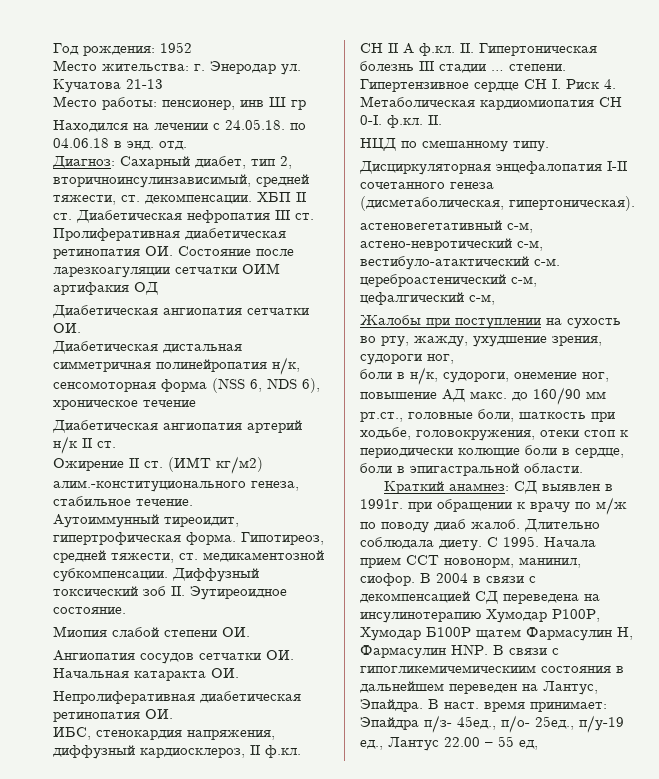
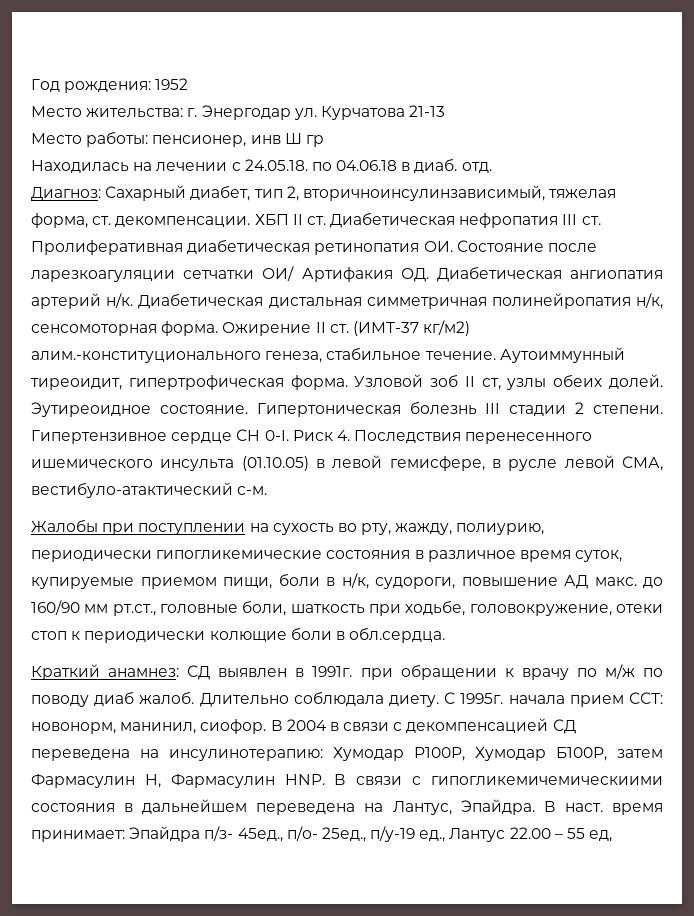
[210,61,301,75] [53,79,121,93] Энеродар ул. Кучатова -> [201,105,405,120] Энергодар ул. Курчатова
[53,120,128,132] Находился -> [31,160,129,173] Находилась
[127,141,154,150] энд. -> [414,158,458,173] диаб.
[256,174,309,187] [53,195,116,205] средней тяжести, -> [549,189,617,198] [31,213,88,228] тяжелая форма,
[242,263,280,274] [53,282,158,295] [52,305,309,318] [53,323,81,333] ОИМ артифакия ОД // Диабетическая ангиопатия сетчатки ОИ. // -> [262,266,663,282] [31,293,134,309] ОИ/ Артифакия ОД. Диабетическая ангиопатия артерий н/к.
[161,378,320,393] [53,400,196,410] [52,420,302,433] [53,436,116,454] форма (NSS 6, NDS 6), хроническое течение // Диабетическая ангиопатия артерий н/к II ст. // -> [161,321,219,336] форма.
[168,457,211,472] (ИМТ -> [352,321,419,336] (ИМТ-37
(193, 502) // -> (496, 355) none
[241,532,324,545] [53,550,324,563] [53,568,259,582] [53,586,287,600] [53,607,126,614] [53,626,250,637] [53,650,294,664] [53,668,239,681] [53,691,301,704] [53,709,173,722] [53,727,275,740] [53,745,301,759] [360,43,474,56] Гипотиреоз, средней тяжести, ст. медикаментозной субкомпенсации. Диффузный токсический зоб II. Эутиреоидное состояние. // Миопия слабой степени ОИ. // Ангиопатия сосудов сетчатки ОИ. Начальная катаракта ОИ. // Непролиферативная диабетическая ретинопатия ОИ. // ИБС, стенокардия напряжения, диффузный кардиосклероз, II ф.кл. СН II А ф.кл. II. -> [354,374,663,390] [31,402,248,417] Узловой зоб II ст, узлы обеих долей. Эутиреоидное состояние.
[491,70,504,71] … -> [575,402,585,414] 2
[552,79,561,89] I. -> [264,430,289,441] 0-I.
[360,96,622,110] [360,115,442,128] [360,138,549,152] [359,161,627,175] [360,182,494,189] [360,196,635,211] [360,220,533,233] [360,238,543,251] [360,256,560,270] [360,274,537,287] [360,292,495,305] Метаболическая кардиомиопатия СН 0-I. ф.кл. II. // НЦД по смешанному типу. // Дисциркуляторная энцефалопатия I-II сочетанного генеза (дисметаболическая, гипертоническая). // астеновегетативный с-м, астено-невротический с-м, вестибуло-атактический с-м. цереброастенический с-м, цефалгический с-м, -> [354,430,593,444] [31,455,663,471] [31,482,268,498] Последствия перенесенного ишемического инсульта (01.10.05) в левой гемисфере, в русле левой СМА, вестибуло-атактический с-м.
[473,336,602,347] [360,354,454,365] ухудшение зрения, судороги ног, // -> [456,523,545,535] [31,550,623,562] [31,577,272,589] полиурию, периодически гипогликемические состояния в различное время суток, купируемые приемом пищи,
[514,371,609,382] онемение ног, -> (455, 583) none
[416,430,535,441] головокружения, -> [469,604,612,616] головокружение,
[575,448,624,458] [360,463,583,476] сердце, боли в эпигастральной области. -> [349,627,446,643] обл.сердца.
[503,536,596,547] [360,555,439,568] 1995. Начала прием ССТ -> [460,692,663,707] 1995г. начала прием ССТ:
[360,612,481,623] инсулинотерапию -> [168,749,323,761] инсулинотерапию:
[426,627,521,639] Б100Р щатем -> [556,747,663,761] Б100Р, затем
[360,665,536,673] гипогликемичемическиим -> [431,776,664,785] гипогликемичемическиими
[449,684,517,694] переведен -> [256,803,356,815] переведена

